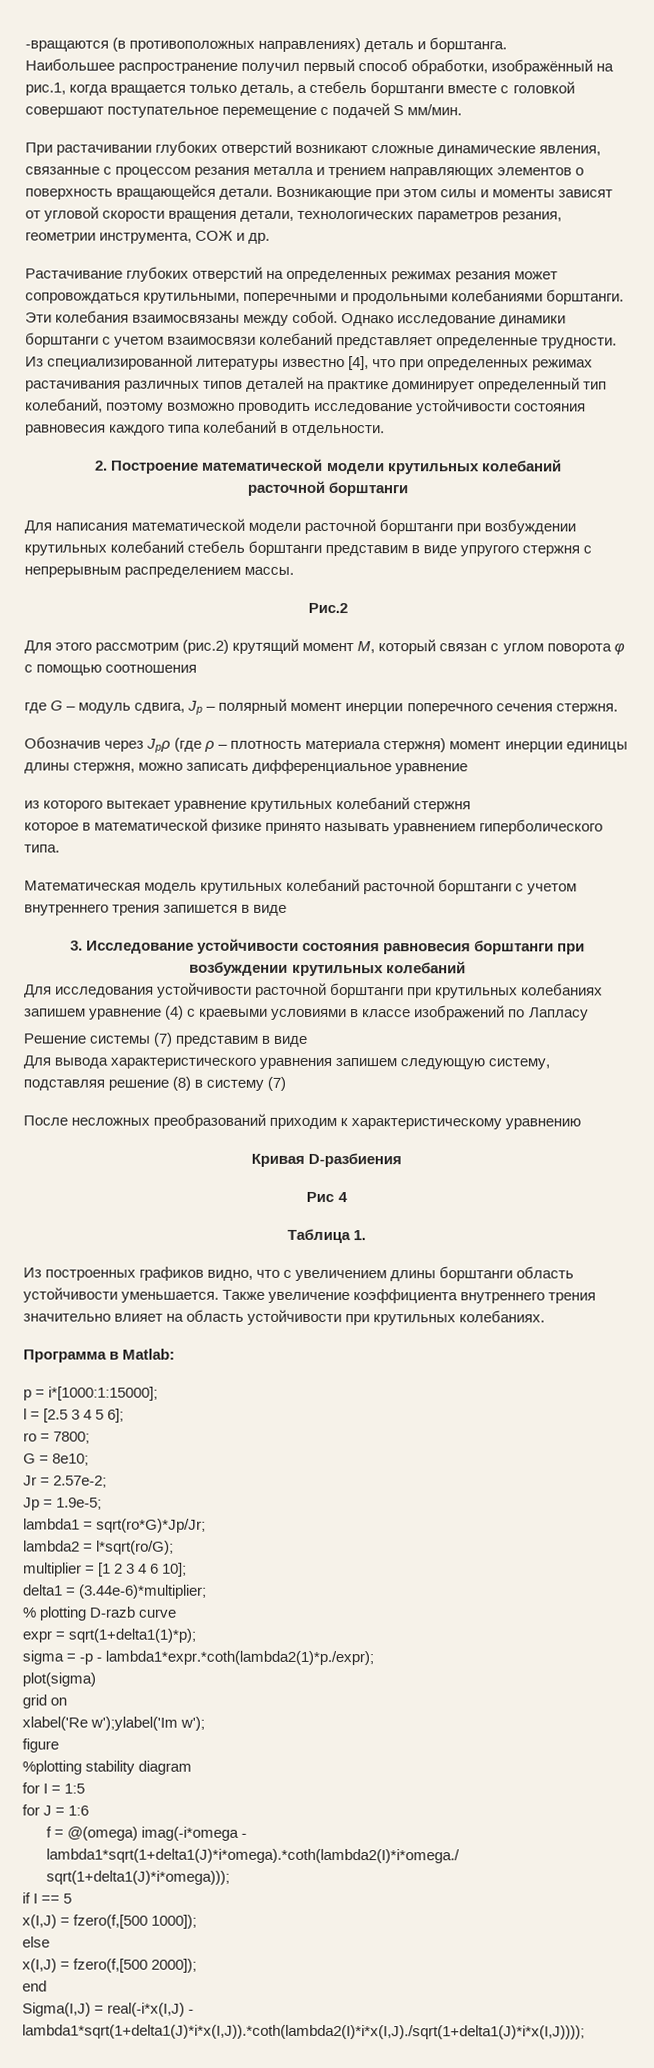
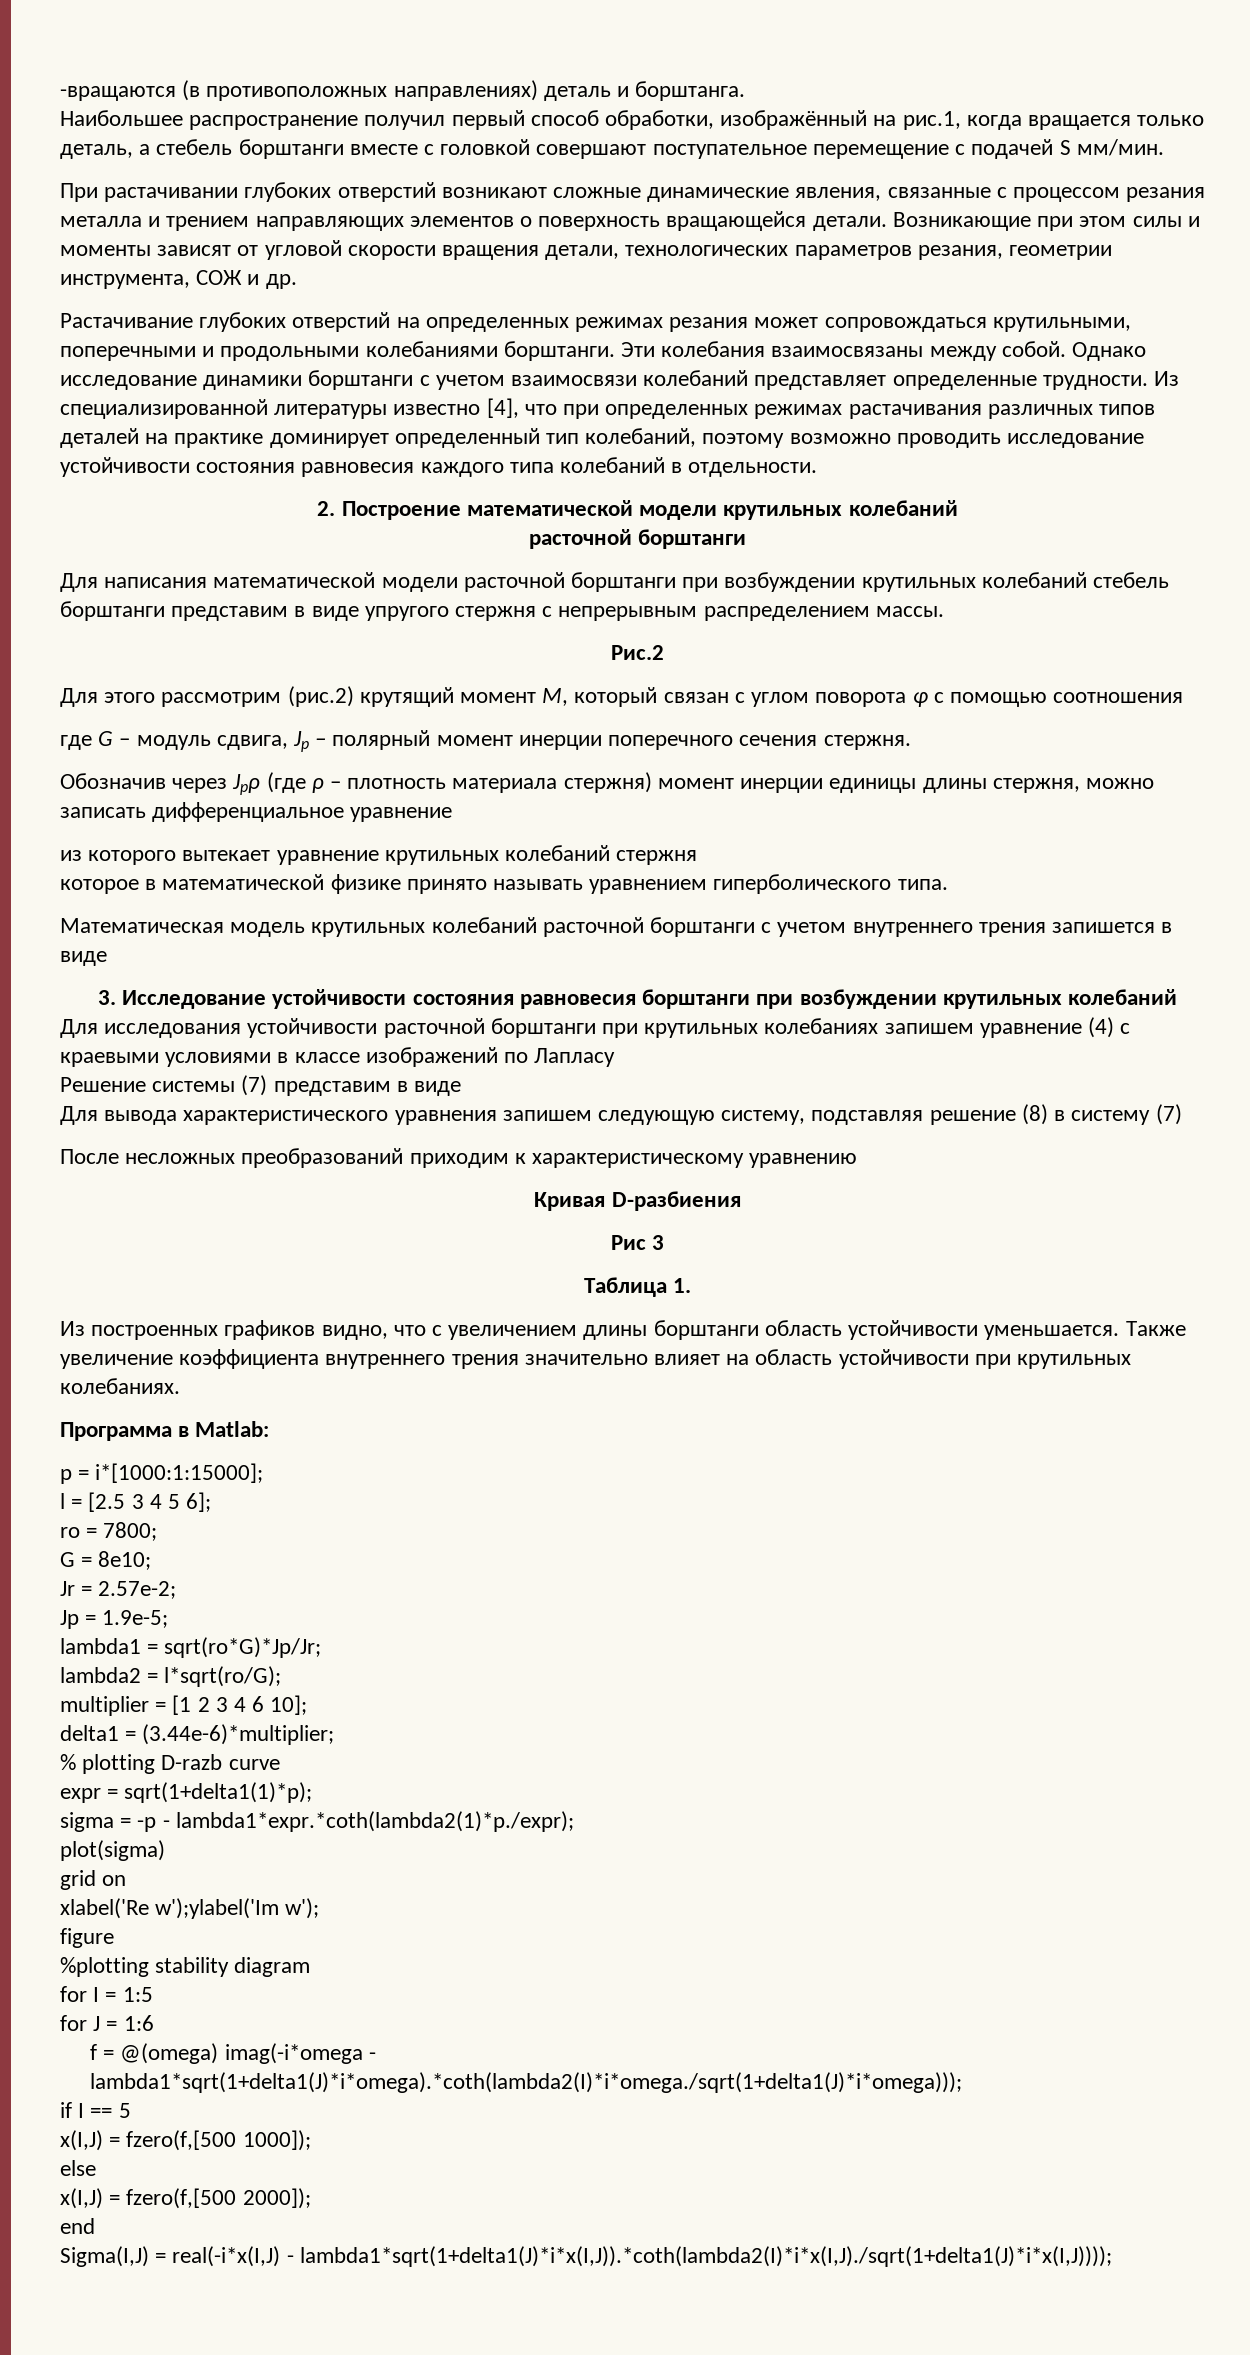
[337,1192,348,1203] 4 -> [652,1235,665,1250] 3

